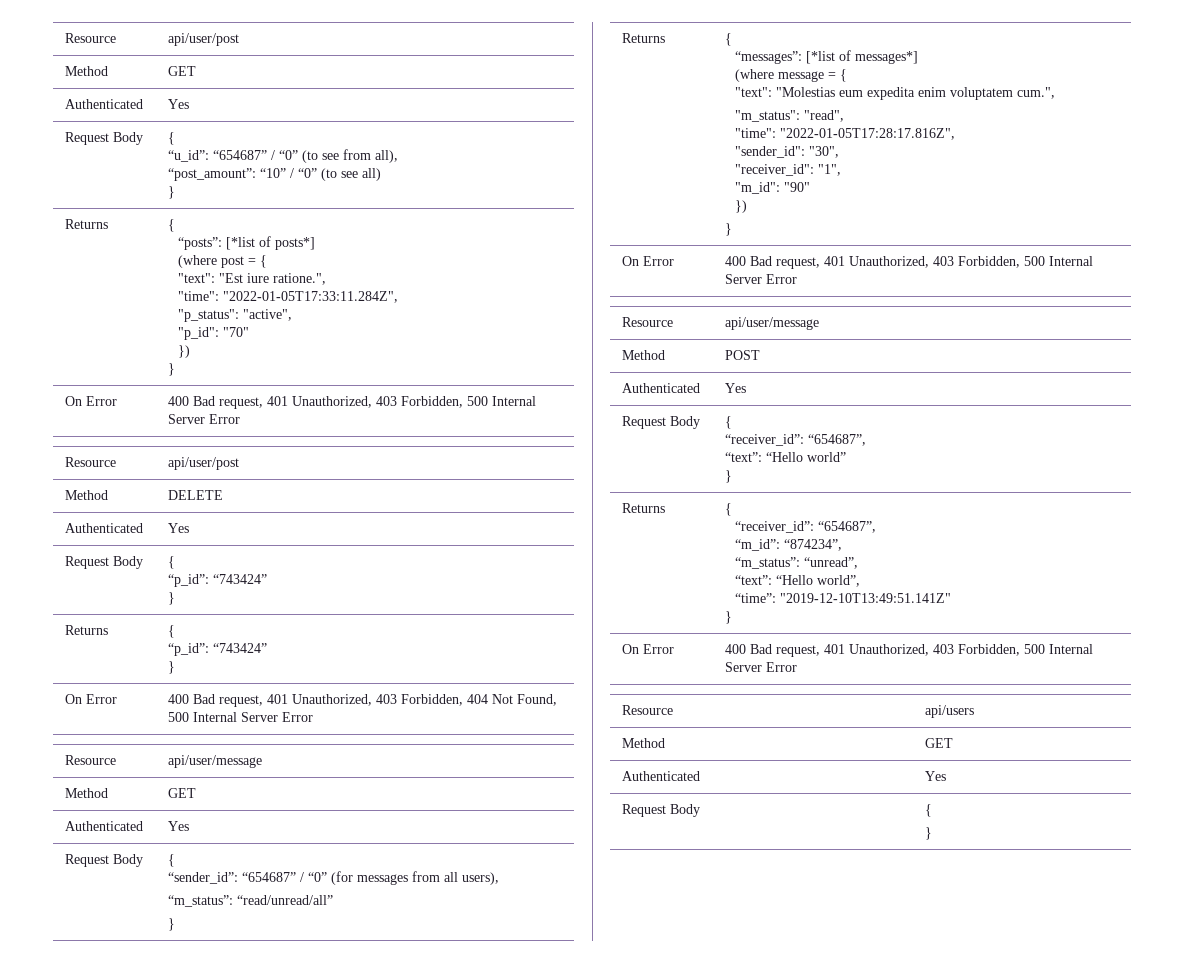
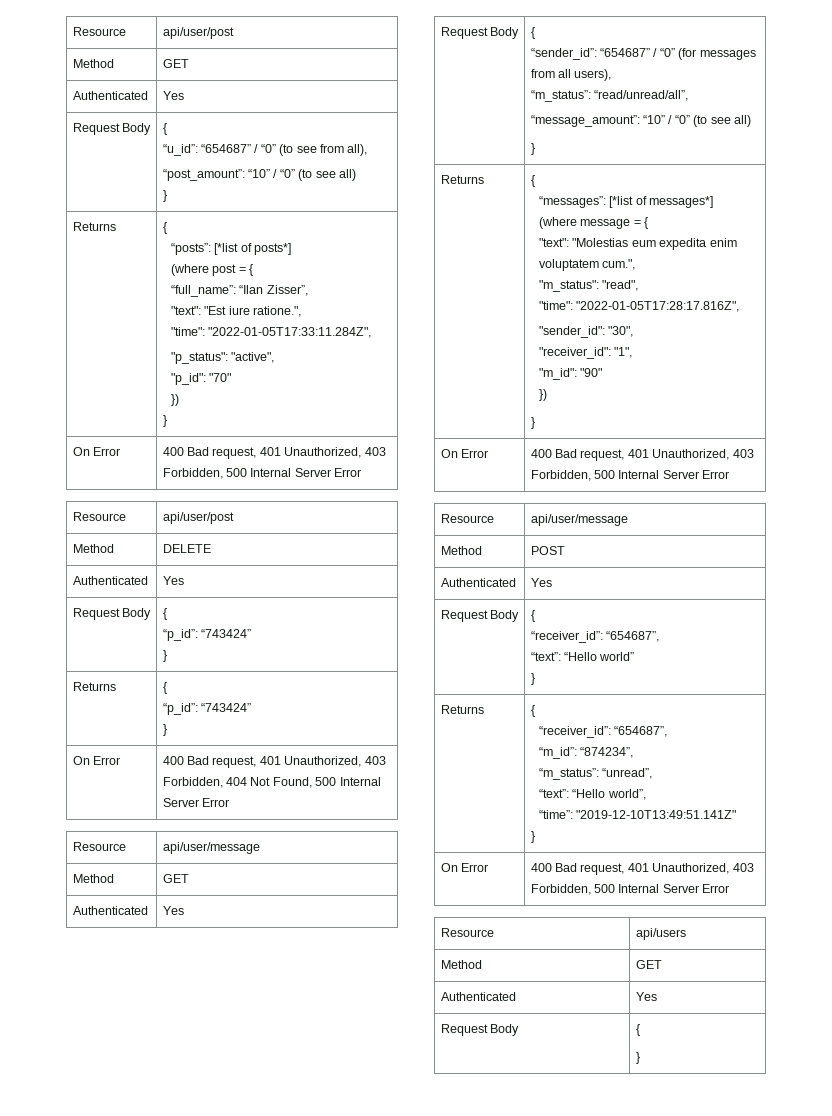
(268, 261) none -> [171,285,308,297] // “full_name”: “Ilan Zisser”,
[236,895,333,905] “read/unread/all” -> [594,90,689,101] [530,115,751,127] “read/unread/all”, // “message_amount”: “10” / “0” (to see all)

